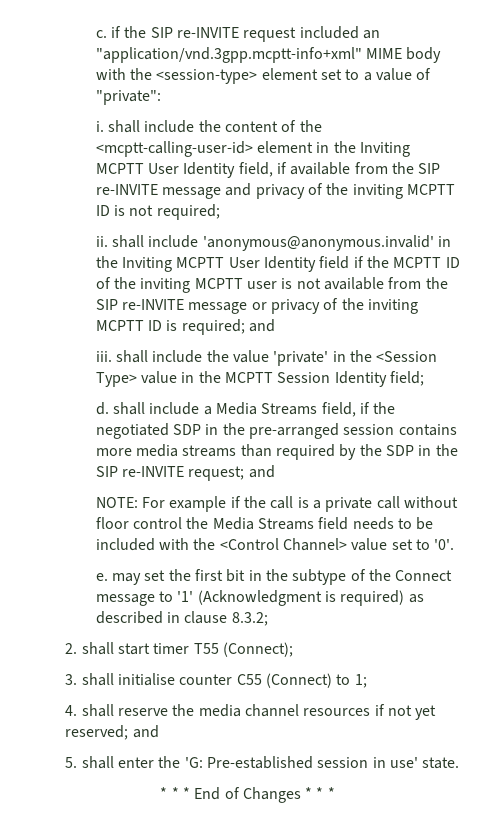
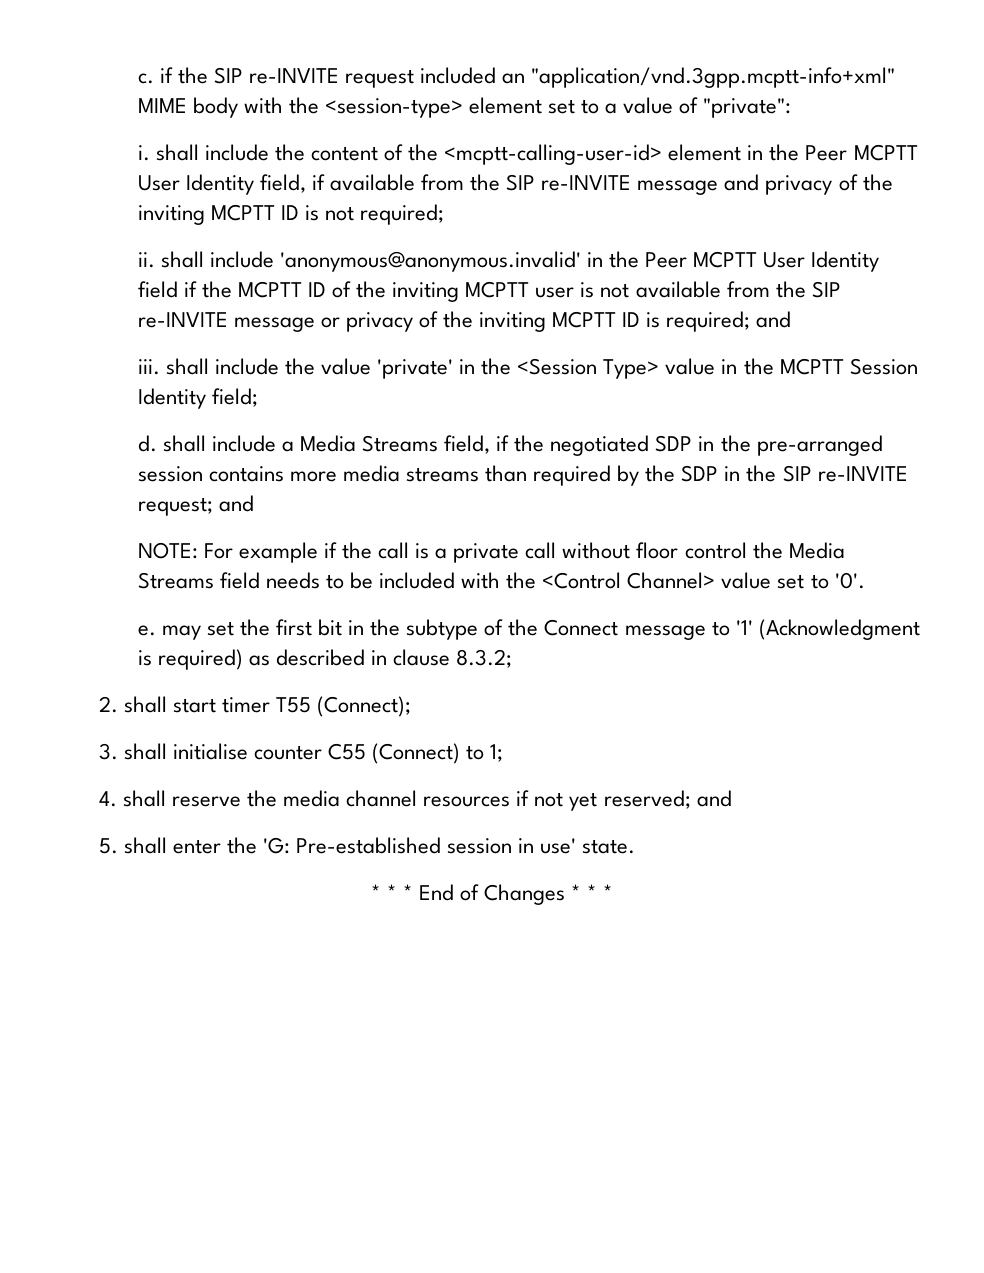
[359,142,410,157] Inviting -> [805,145,848,161] Peer
[122,257,173,272] Inviting -> [645,252,688,268] Peer

